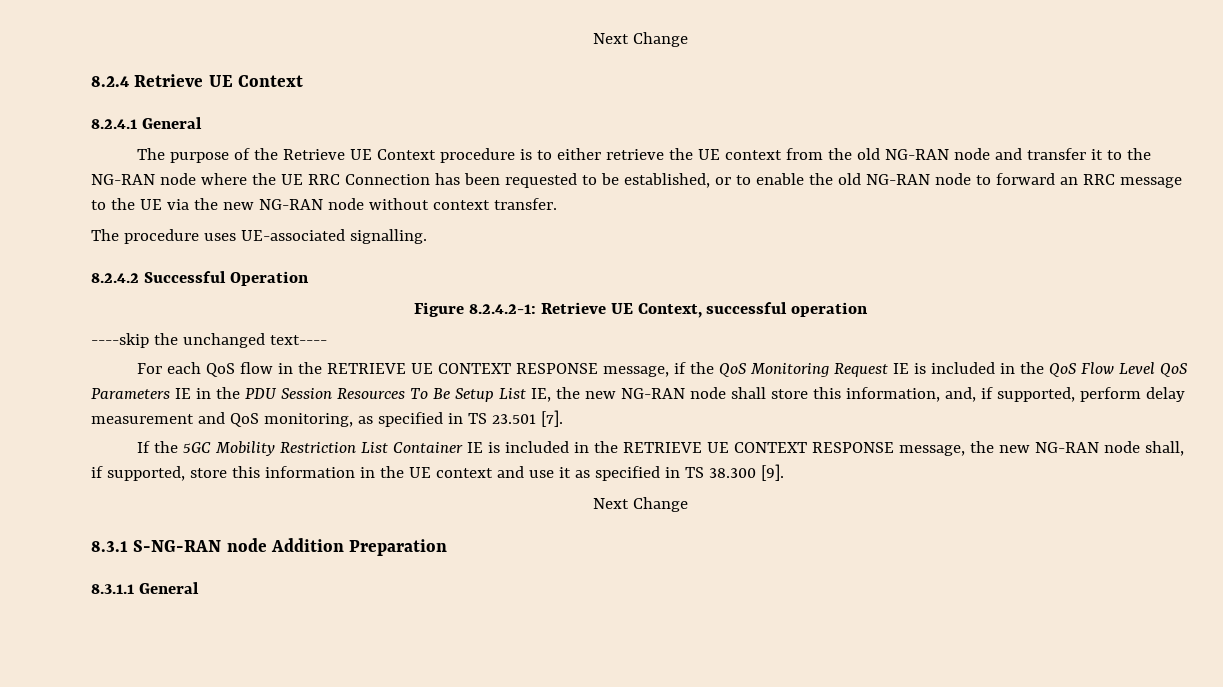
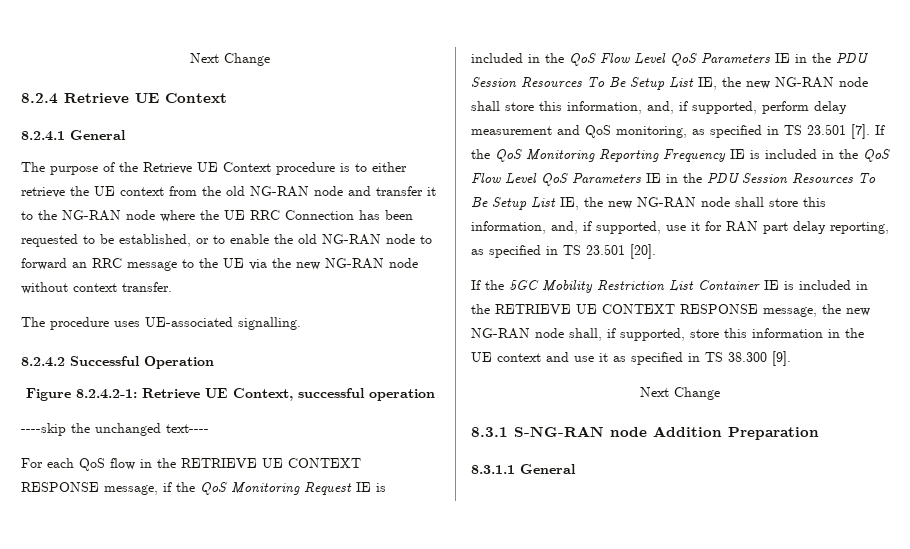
(563, 418) none -> [875,125,885,135] [471,149,890,162] [471,173,876,186] [471,197,826,210] [471,221,889,234] [471,244,656,259] If the QoS Monitoring Reporting Frequency IE is included in the QoS Flow Level QoS Parameters IE in the PDU Session Resources To Be Setup List IE, the new NG-RAN node shall store this information, and, if supported, use it for RAN part delay reporting, as specified in TS 23.501 [20].

